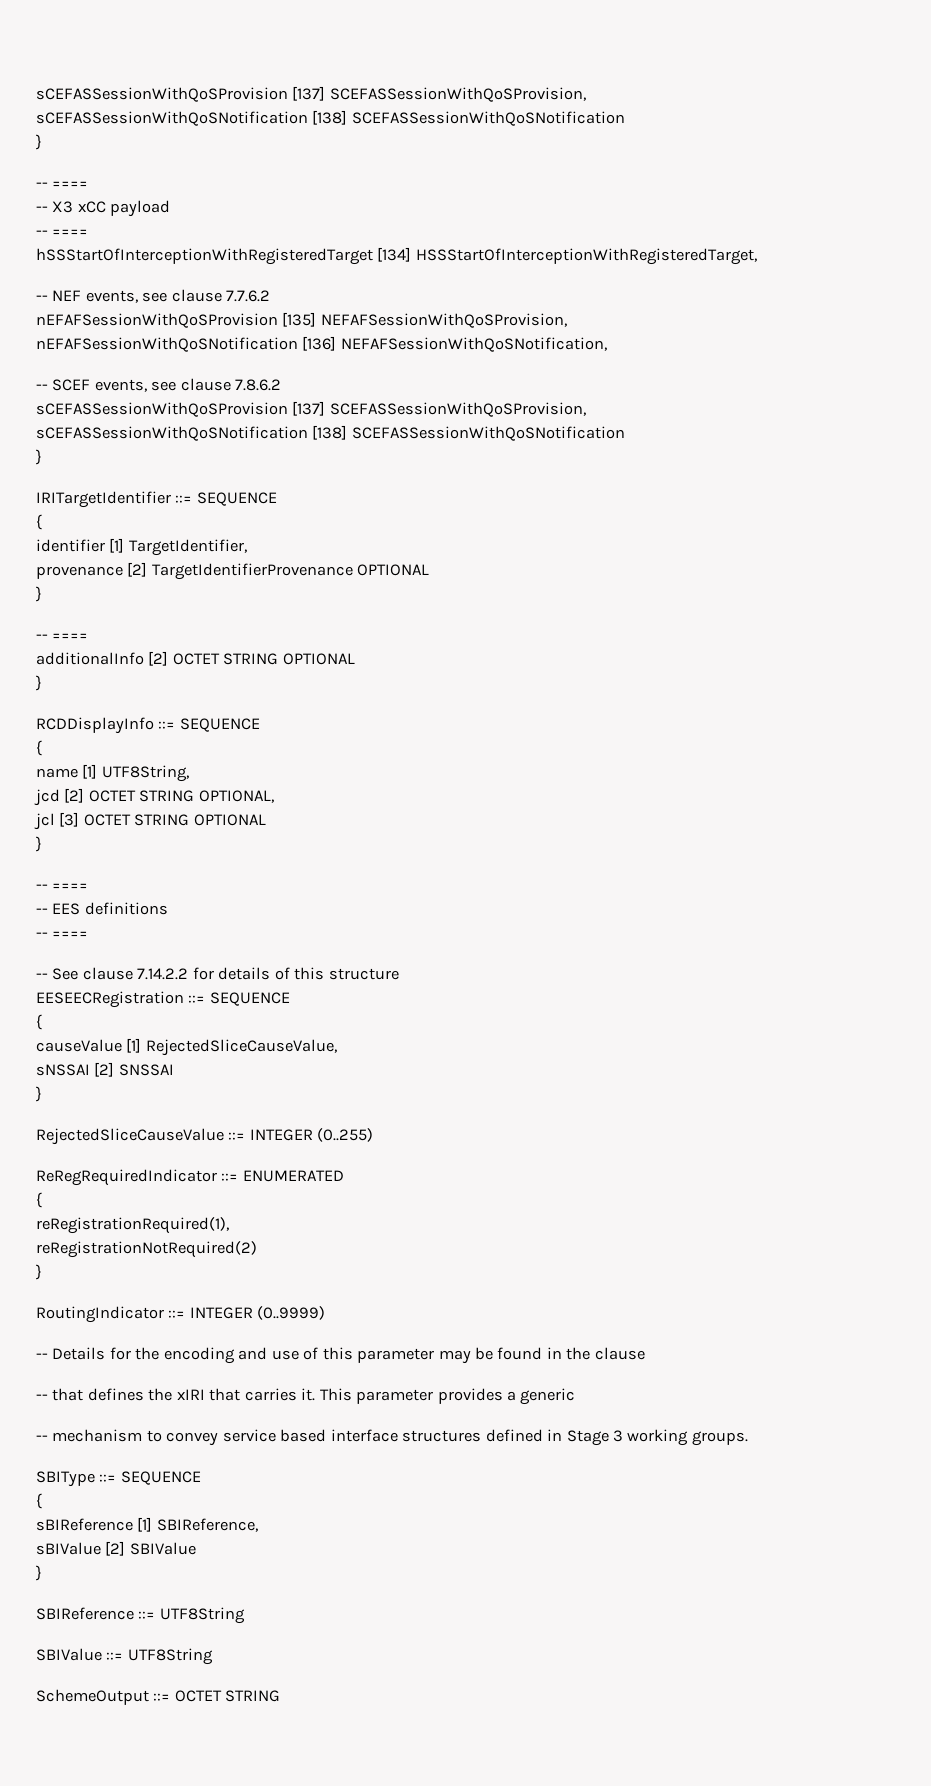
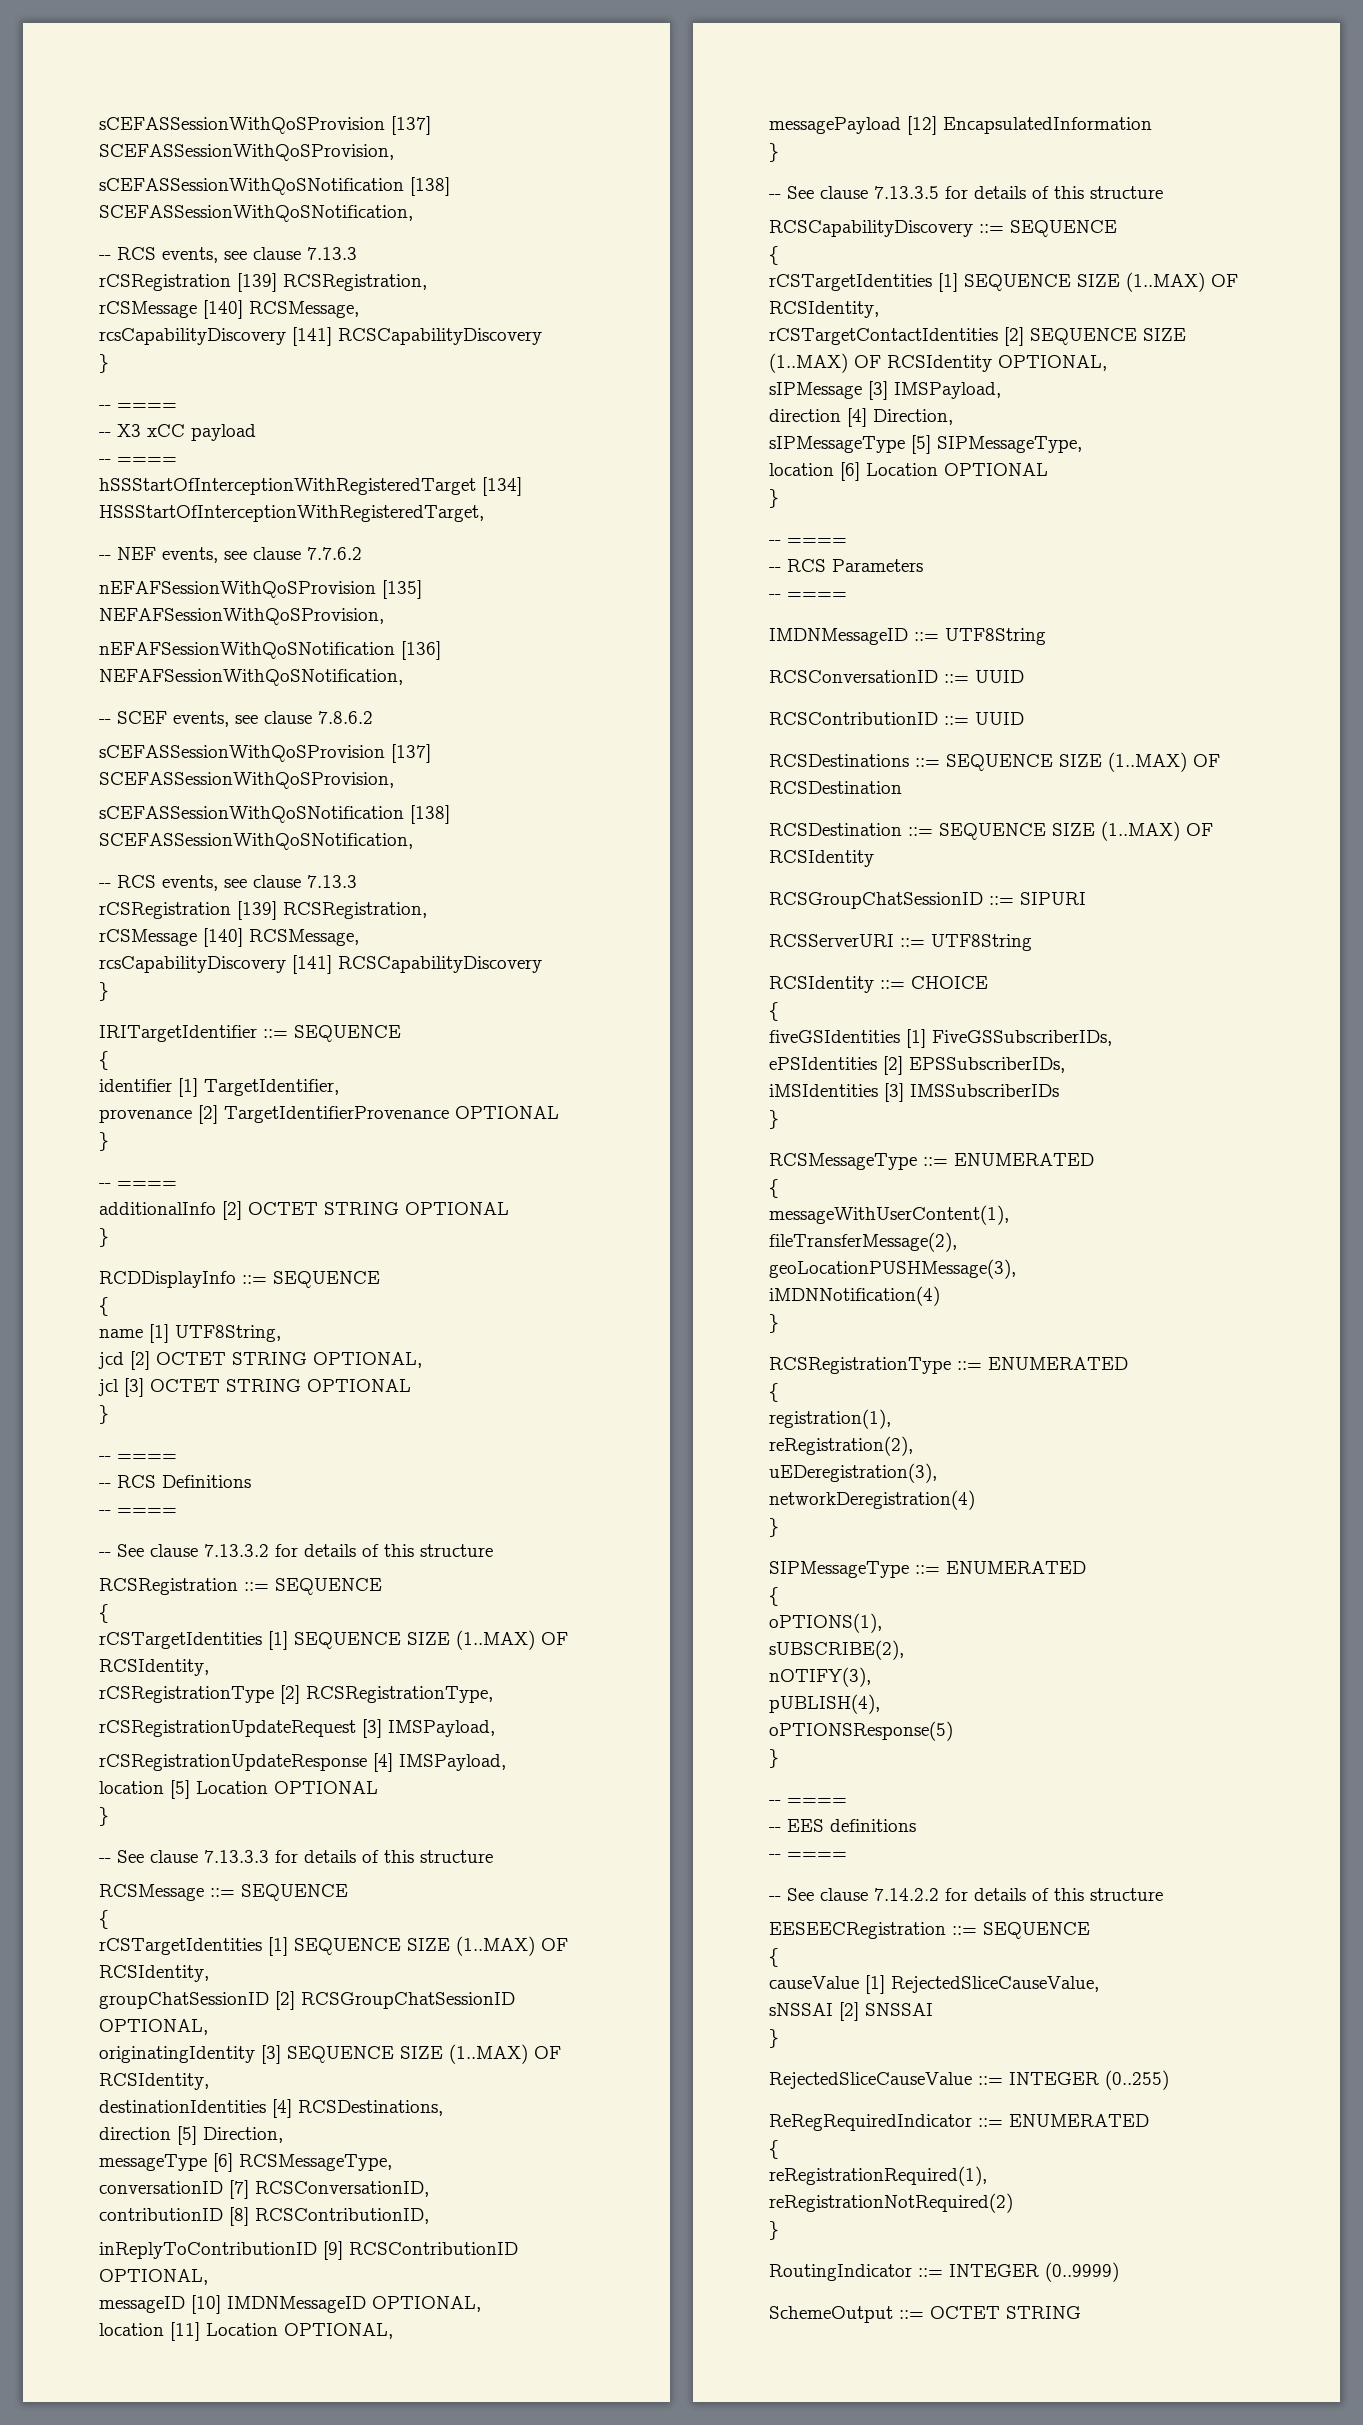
[36,86,586,102] [36,110,625,126] sCEFASSessionWithQoSProvision [137] SCEFASSessionWithQoSProvision, // sCEFASSessionWithQoSNotification [138] SCEFASSessionWithQoSNotification -> [99,116,431,135] [99,144,394,161] [99,177,450,196] [99,205,413,222] [99,247,357,263] [99,273,427,292] [99,300,359,319] [99,327,542,346] sCEFASSessionWithQoSProvision [137] SCEFASSessionWithQoSProvision, // sCEFASSessionWithQoSNotification [138] SCEFASSessionWithQoSNotification, // -- RCS events, see clause 7.13.3 // rCSRegistration [139] RCSRegistration, // rCSMessage [140] RCSMessage, // rcsCapabilityDiscovery [141] RCSCapabilityDiscovery
[351,426,625,441] SCEFASSessionWithQoSNotification -> [99,833,413,850] [99,875,357,891] [99,901,427,920] [99,928,359,947] [99,955,542,974] SCEFASSessionWithQoSNotification, // -- RCS events, see clause 7.13.3 // rCSRegistration [139] RCSRegistration, // rCSMessage [140] RCSMessage, // rcsCapabilityDiscovery [141] RCSCapabilityDiscovery
(89, 886) none -> [99,1475,251,1488] [99,1508,177,1515] [99,1544,493,1557] [99,1578,382,1595] [99,1604,109,1623] [99,1630,568,1650] [99,1659,209,1676] [99,1685,493,1704] [99,1719,495,1738] [99,1753,506,1772] [99,1780,378,1799] [99,1807,109,1826] [99,1850,493,1863] [99,1884,348,1901] [99,1910,109,1929] [99,1936,568,1956] [99,1965,209,1982] [99,1991,515,2010] [99,2019,208,2035] [99,2044,561,2064] [99,2073,209,2090] [99,2099,443,2118] [99,2126,283,2145] [99,2153,392,2172] [99,2180,429,2199] [99,2207,429,2226] [99,2241,518,2260] [99,2269,208,2285] [99,2295,481,2314] [99,2322,393,2341] [769,116,1152,135] [769,143,779,162] [769,186,1163,199] [769,220,1117,237] [769,246,779,265] [769,272,1238,292] [769,301,879,318] [769,327,1186,346] [769,353,1107,373] [769,381,1001,400] [769,408,953,427] [769,435,1082,454] [769,462,1048,481] [769,489,779,508] [769,538,847,545] [769,559,923,572] [769,592,847,599] [769,628,1046,645] [769,670,1024,683] [769,712,1024,725] [769,752,1220,772] [769,781,902,794] [769,821,1213,841] [769,850,874,867] [769,892,1086,909] [769,934,1032,951] [769,976,988,993] [769,1002,779,1021] [769,1029,1112,1048] [769,1056,1065,1075] [769,1083,1059,1102] [769,1110,779,1129] [769,1153,1094,1170] [769,1179,779,1198] [769,1205,1009,1225] [769,1232,957,1252] [769,1259,1016,1279] [769,1286,940,1306] [769,1314,779,1333] [769,1357,1128,1374] [769,1383,779,1402] [769,1409,891,1429] [769,1436,913,1456] [769,1463,937,1483] [769,1490,975,1510] [769,1518,779,1537] [769,1561,1086,1578] [769,1587,779,1606] [769,1613,882,1633] [769,1640,904,1660] [769,1667,871,1687] [769,1694,880,1714] [769,1721,953,1741] [769,1749,779,1768] [769,1798,847,1805] // -- RCS Definitions // -- ==== // -- See clause 7.13.3.2 for details of this structure // RCSRegistration ::= SEQUENCE // { // rCSTargetIdentities [1] SEQUENCE SIZE (1..MAX) OF RCSIdentity, // rCSRegistrationType [2] RCSRegistrationType, // rCSRegistrationUpdateRequest [3] IMSPayload, // rCSRegistrationUpdateResponse [4] IMSPayload, // location [5] Location OPTIONAL // } // -- See clause 7.13.3.3 for details of this structure // RCSMessage ::= SEQUENCE // { // rCSTargetIdentities [1] SEQUENCE SIZE (1..MAX) OF RCSIdentity, // groupChatSessionID [2] RCSGroupChatSessionID OPTIONAL, // originatingIdentity [3] SEQUENCE SIZE (1..MAX) OF RCSIdentity, // destinationIdentities [4] RCSDestinations, // direction [5] Direction, // messageType [6] RCSMessageType, // conversationID [7] RCSConversationID, // contributionID [8] RCSContributionID, // inReplyToContributionID [9] RCSContributionID OPTIONAL, // messageID [10] IMDNMessageID OPTIONAL, // location [11] Location OPTIONAL, // messagePayload [12] EncapsulatedInformation // } // -- See clause 7.13.3.5 for details of this structure // RCSCapabilityDiscovery ::= SEQUENCE // { // rCSTargetIdentities [1] SEQUENCE SIZE (1..MAX) OF RCSIdentity, // rCSTargetContactIdentities [2] SEQUENCE SIZE (1..MAX) OF RCSIdentity OPTIONAL, // sIPMessage [3] IMSPayload, // direction [4] Direction, // sIPMessageType [5] SIPMessageType, // location [6] Location OPTIONAL // } // -- ==== // -- RCS Parameters // -- ==== // IMDNMessageID ::= UTF8String // RCSConversationID ::= UUID // RCSContributionID ::= UUID // RCSDestinations ::= SEQUENCE SIZE (1..MAX) OF RCSDestination // RCSDestination ::= SEQUENCE SIZE (1..MAX) OF RCSIdentity // RCSGroupChatSessionID ::= SIPURI // RCSServerURI ::= UTF8String // RCSIdentity ::= CHOICE // { // fiveGSIdentities [1] FiveGSSubscriberIDs, // ePSIdentities [2] EPSSubscriberIDs, // iMSIdentities [3] IMSSubscriberIDs // } // RCSMessageType ::= ENUMERATED // { // messageWithUserContent(1), // fileTransferMessage(2), // geoLocationPUSHMessage(3), // iMDNNotification(4) // } // RCSRegistrationType ::= ENUMERATED // { // registration(1), // reRegistration(2), // uEDeregistration(3), // networkDeregistration(4) // } // SIPMessageType ::= ENUMERATED // { // oPTIONS(1), // sUBSCRIBE(2), // nOTIFY(3), // pUBLISH(4), // oPTIONSResponse(5) // } // -- ====
[36,1347,645,1364] [36,1388,576,1405] [36,1429,748,1446] [36,1471,201,1487] [36,1493,42,1509] [36,1517,258,1532] [36,1541,196,1556] [36,1565,42,1581] [36,1607,245,1624] [36,1648,213,1665] // -- Details for the encoding and use of this parameter may be found in the clause // -- that defines the xIRI that carries it. This parameter provides a generic // -- mechanism to convey service based interface structures defined in Stage 3 working groups. // SBIType ::= SEQUENCE // { // sBIReference [1] SBIReference, // sBIValue [2] SBIValue // } // SBIReference ::= UTF8String // SBIValue ::= UTF8String -> (1119, 2272) none

